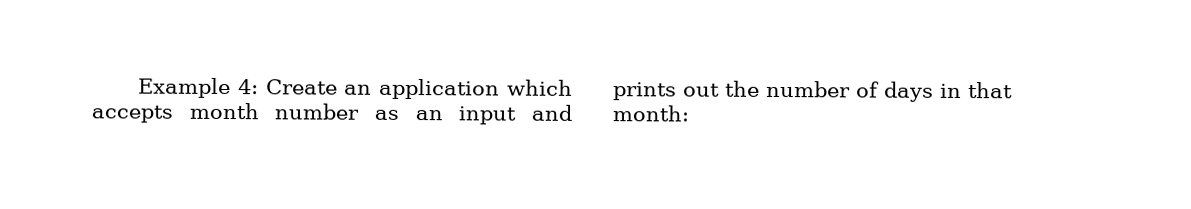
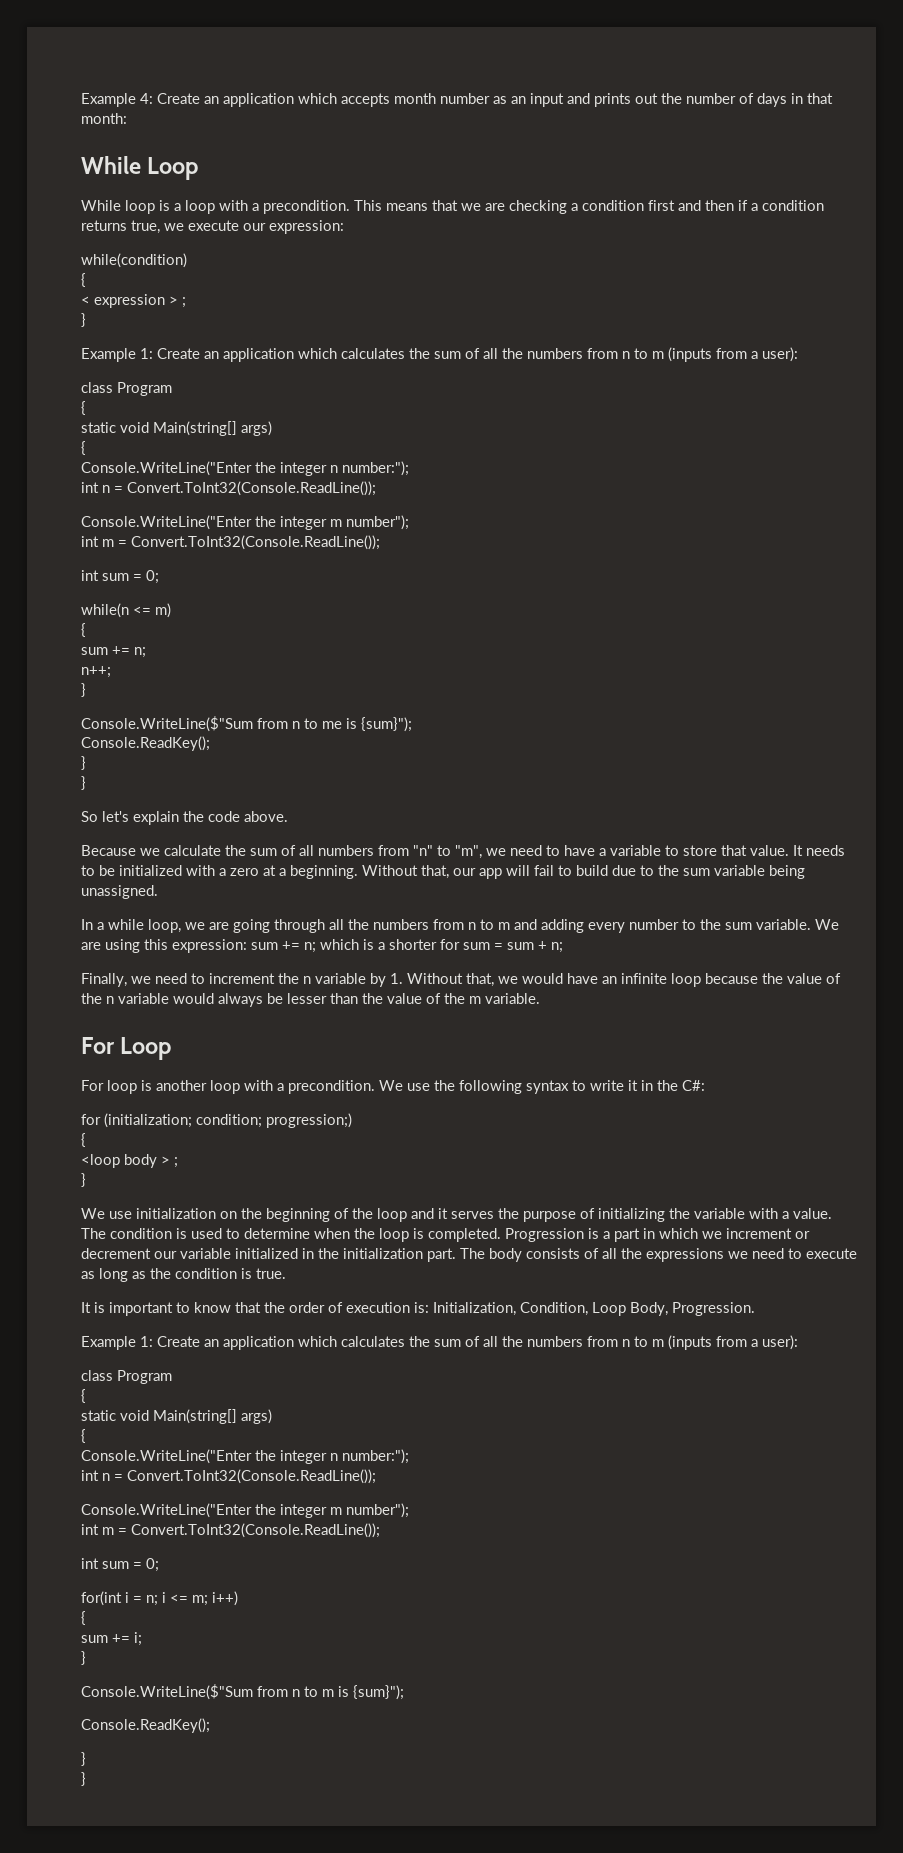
(689, 113) none -> [81,156,199,180] [81,200,824,214] [81,220,344,234] [81,253,187,268] [81,273,86,287] [81,294,186,308] [81,313,86,327] [81,347,798,362] [81,382,172,396] [81,401,86,415] [81,421,272,436] [81,441,86,455] [81,461,409,476] [81,481,376,496] [81,515,409,530] [81,535,380,550] [81,570,159,584] [81,603,171,618] [81,623,86,637] [81,646,146,658] [81,666,111,678] [81,683,86,697] [81,716,412,732] [81,736,210,751] [81,756,86,770] [81,776,86,790] [81,811,288,825] [81,845,845,859] [81,865,805,879] [81,885,158,899] [81,919,839,933] [81,939,563,953] [81,973,841,987] [81,993,540,1007] [81,1037,172,1060] [81,1080,705,1094] [81,1113,352,1128] [81,1133,86,1147] [81,1154,178,1168] [81,1173,86,1187] [81,1208,832,1222] [81,1228,810,1242] [81,1248,857,1262] [81,1268,286,1282] [81,1302,755,1316] [81,1335,798,1350] [81,1370,172,1384] [81,1389,86,1403] [81,1409,272,1424] [81,1429,86,1443] [81,1449,409,1464] [81,1469,376,1484] [81,1503,409,1518] [81,1523,380,1538] [81,1558,159,1572] [81,1591,238,1606] [81,1611,86,1625] [81,1632,142,1646] [81,1651,86,1665] [81,1684,404,1700] [81,1718,210,1733] [81,1752,86,1766] [81,1772,86,1786] // While Loop // While loop is a loop with a precondition. This means that we are checking a condition first and then if a condition returns true, we execute our expression: // while(condition) // { // < expression > ; // } // Example 1: Create an application which calculates the sum of all the numbers from n to m (inputs from a user): // class Program // { // static void Main(string[] args) // { // Console.WriteLine("Enter the integer n number:"); // int n = Convert.ToInt32(Console.ReadLine()); // Console.WriteLine("Enter the integer m number"); // int m = Convert.ToInt32(Console.ReadLine()); // int sum = 0; // while(n <= m) // { // sum += n; // n++; // } // Console.WriteLine($"Sum from n to me is {sum}"); // Console.ReadKey(); // } // } // So let's explain the code above. // Because we calculate the sum of all numbers from "n" to "m", we need to have a variable to store that value. It needs to be initialized with a zero at a beginning. Without that, our app will fail to build due to the sum variable being unassigned. // In a while loop, we are going through all the numbers from n to m and adding every number to the sum variable. We are using this expression: sum += n; which is a shorter for sum = sum + n; // Finally, we need to increment the n variable by 1. Without that, we would have an infinite loop because the value of the n variable would always be lesser than the value of the m variable. // For Loop // For loop is another loop with a precondition. We use the following syntax to write it in the C#: // for (initialization; condition; progression;) // { // <loop body > ; // } // We use initialization on the beginning of the loop and it serves the purpose of initializing the variable with a value. The condition is used to determine when the loop is completed. Progression is a part in which we increment or decrement our variable initialized in the initialization part. The body consists of all the expressions we need to execute as long as the condition is true. // It is important to know that the order of execution is: Initialization, Condition, Loop Body, Progression. // Example 1: Create an application which calculates the sum of all the numbers from n to m (inputs from a user): // class Program // { // static void Main(string[] args) // { // Console.WriteLine("Enter the integer n number:"); // int n = Convert.ToInt32(Console.ReadLine()); // Console.WriteLine("Enter the integer m number"); // int m = Convert.ToInt32(Console.ReadLine()); // int sum = 0; // for(int i = n; i <= m; i++) // { // sum += i; // } // Console.WriteLine($"Sum from n to m is {sum}"); // Console.ReadKey(); // } // }

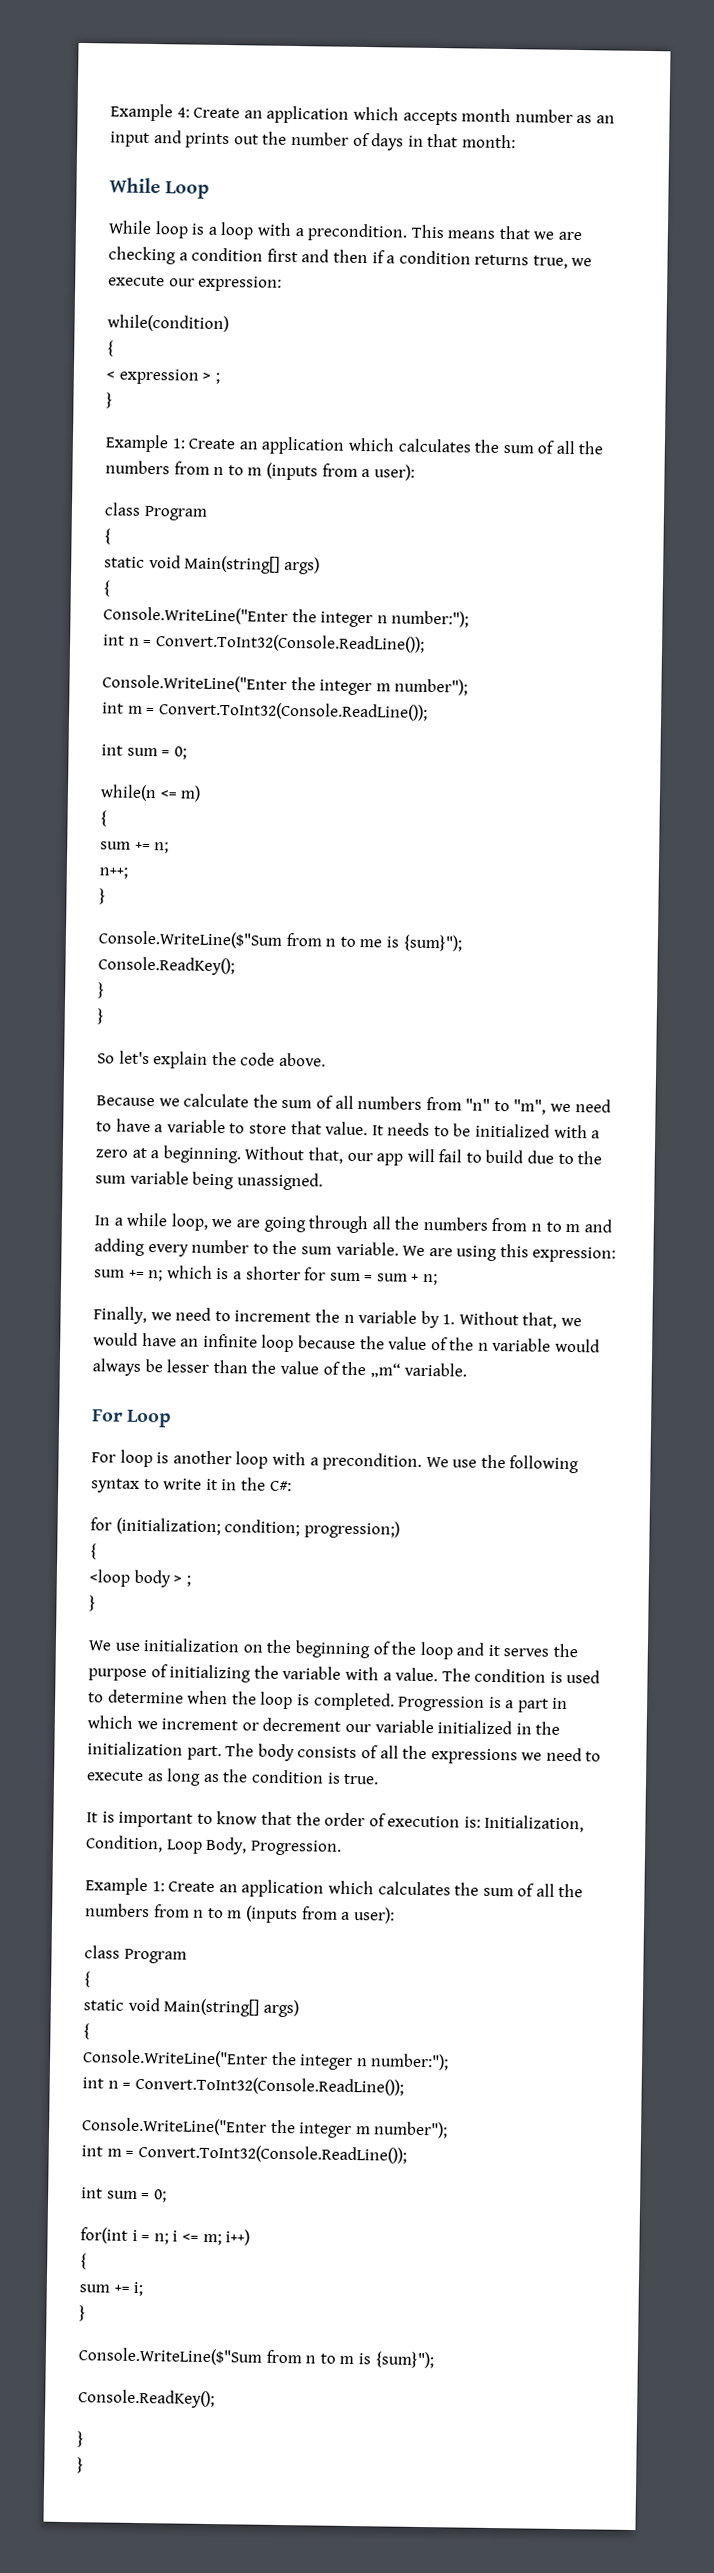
[469,996,481,1004] m -> [369,1363,401,1378] „m“

